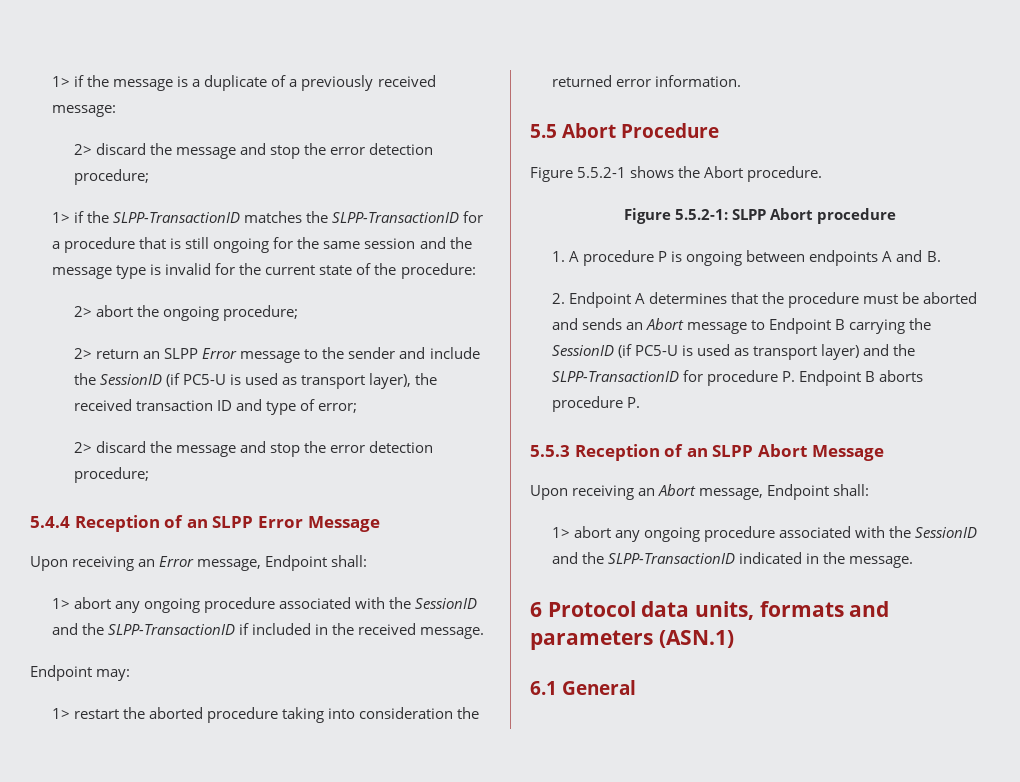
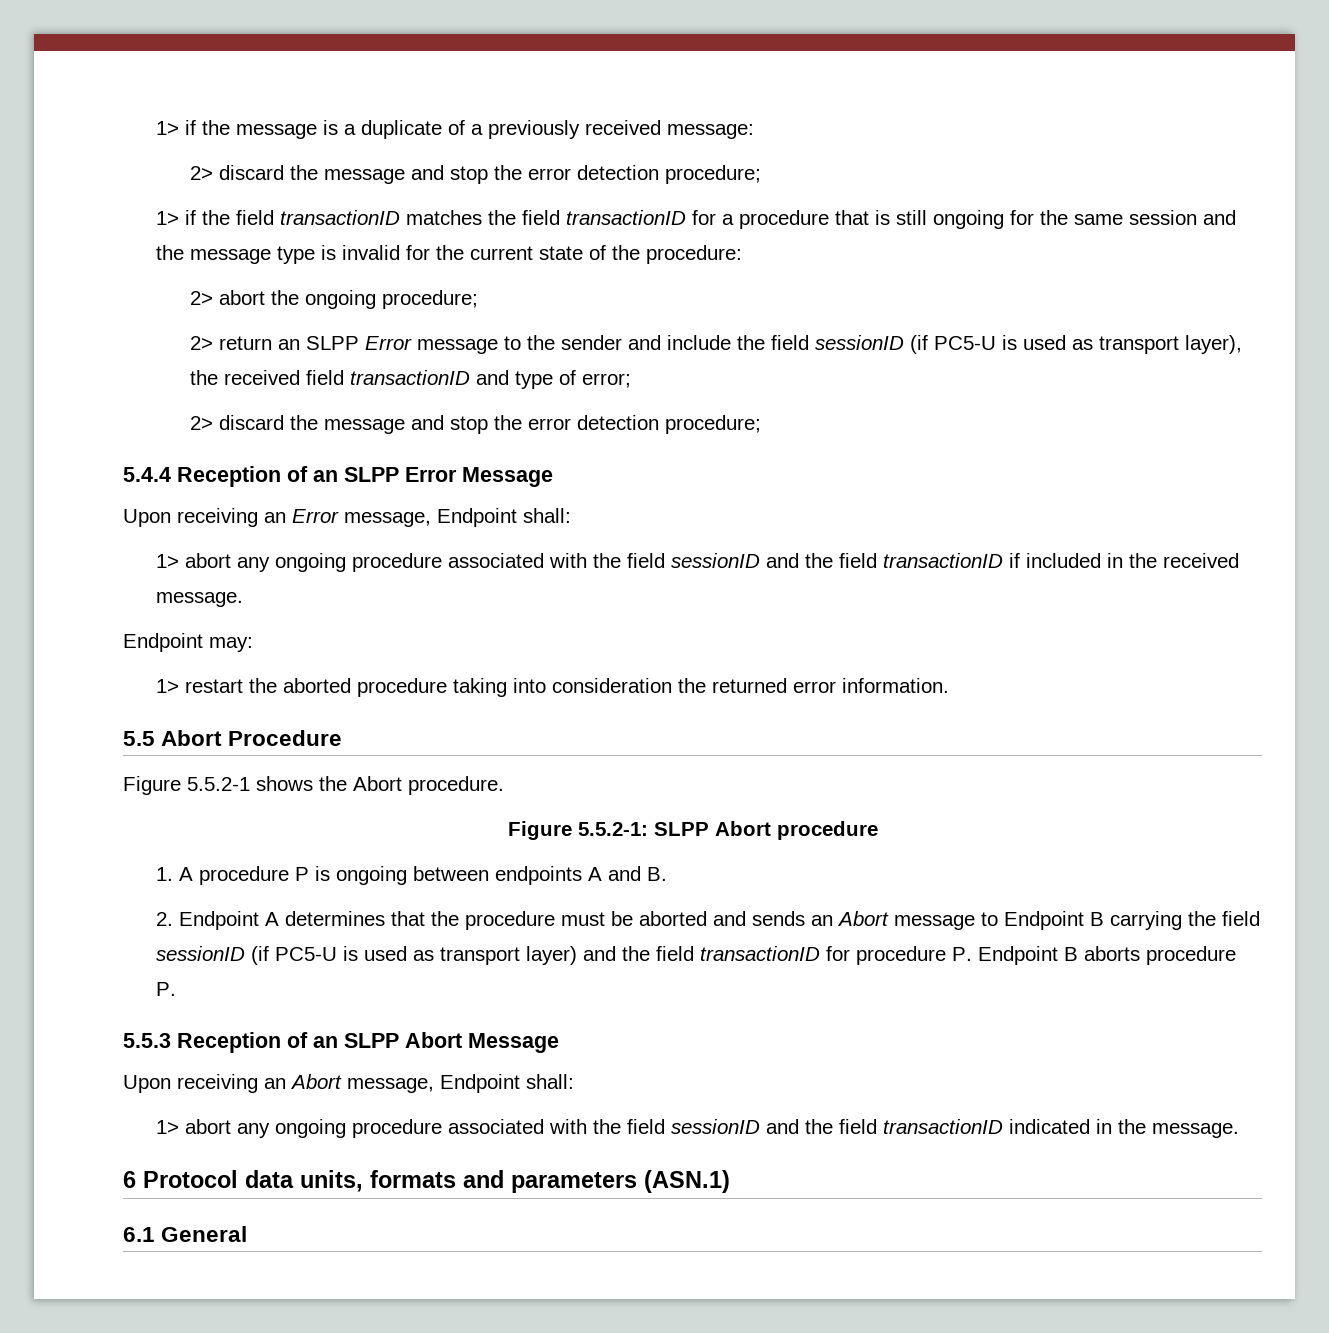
[113,211,460,223] SLPP-TransactionID matches the SLPP-TransactionID -> [236,210,687,225] field transactionID matches the field transactionID
[100,374,163,385] SessionID -> [770,335,904,350] field sessionID
[136,400,233,411] transaction ID -> [305,370,470,385] field transactionID
[415,598,478,609] [52,623,236,635] SessionID and the SLPP-TransactionID -> [627,553,1004,568] field sessionID and the field transactionID
[552,345,615,356] SessionID -> [1222,911,1261,926] [156,946,246,961] field sessionID
[552,371,680,382] SLPP-TransactionID -> [656,946,821,961] field transactionID
[915,527,978,538] [552,552,736,564] SessionID and the SLPP-TransactionID -> [627,1119,1004,1134] field sessionID and the field transactionID

